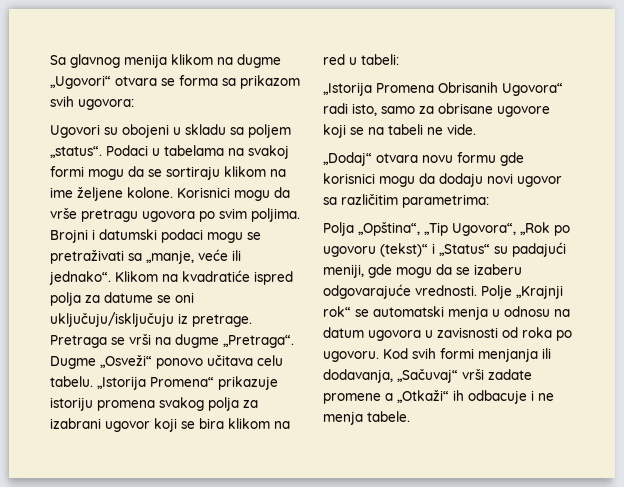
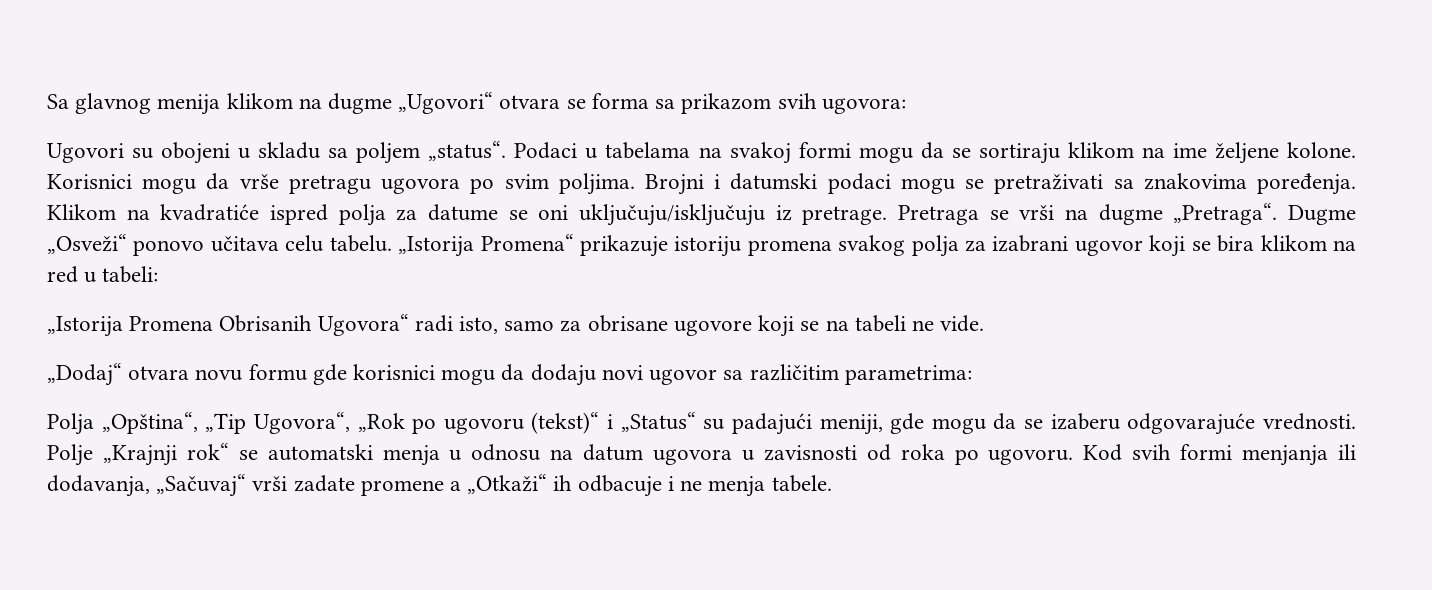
[146,249,241,264] [49,271,111,285] „manje, veće ili jednako“. -> [1143,173,1356,195] znakovima poređenja.

